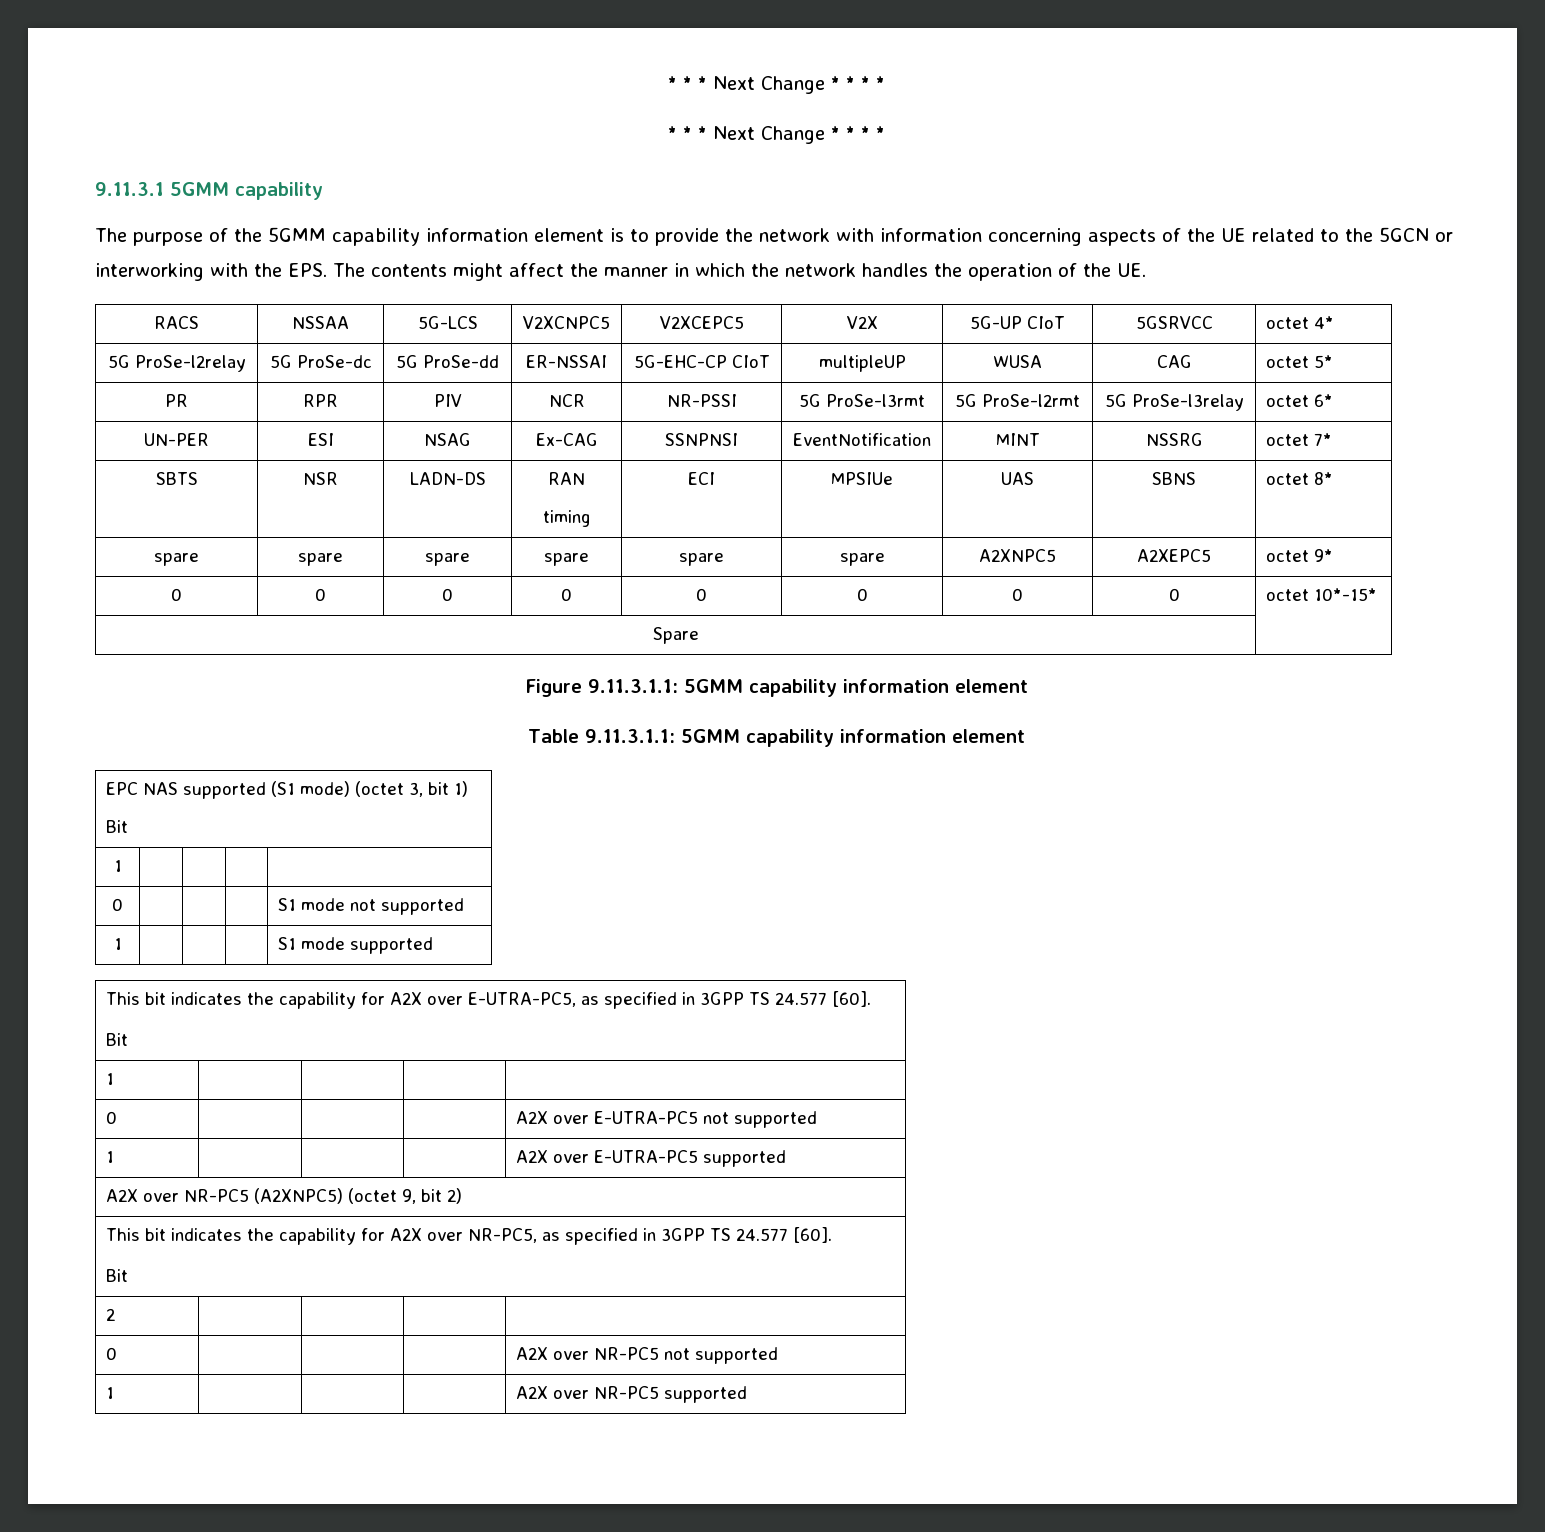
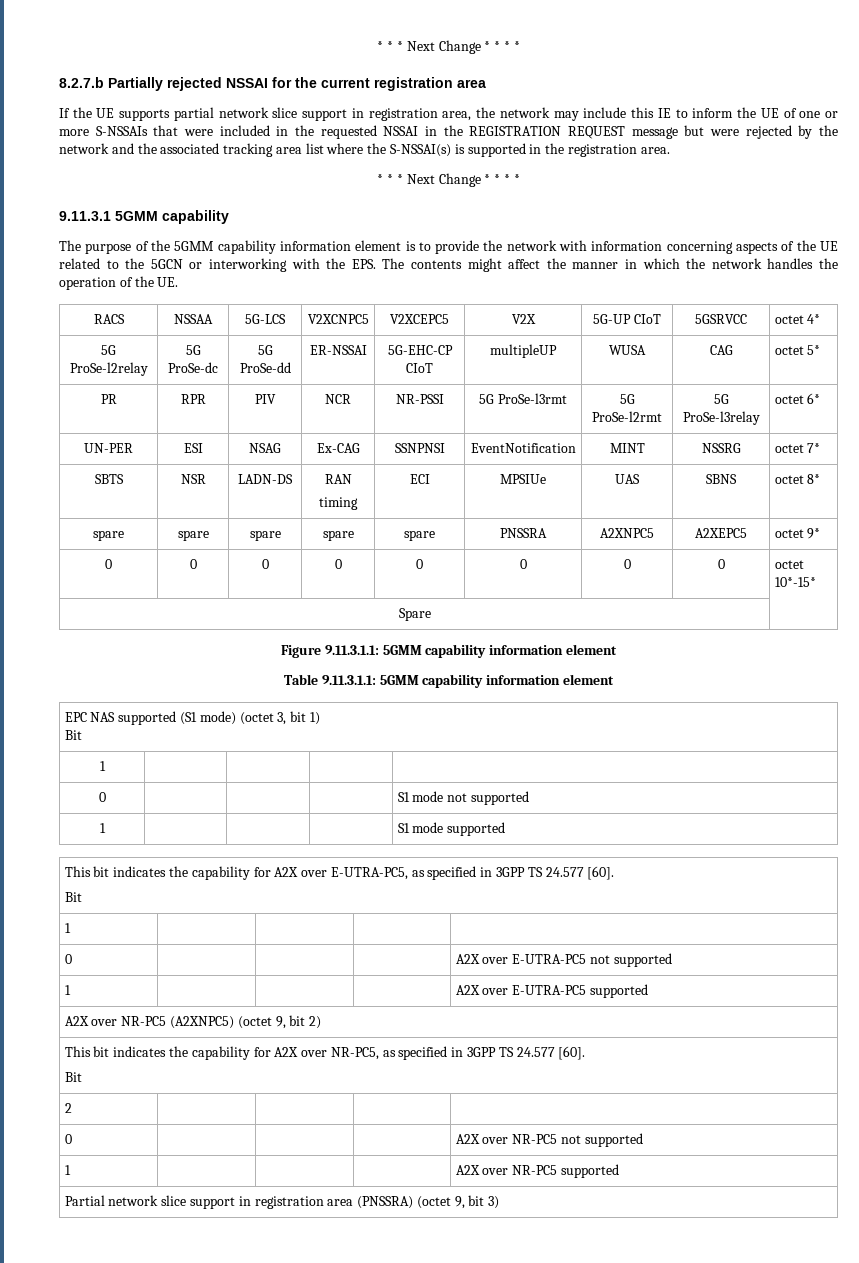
[667,76,885,94] * * * Next Change * * * * -> [377,40,520,54] [59,77,486,91] [59,107,839,121] [59,125,838,139] [59,143,670,157] * * * Next Change * * * * // 8.2.7.b Partially rejected NSSAI for the current registration area // If the UE supports partial network slice support in registration area, the network may include this IE to inform the UE of one or more S-NSSAIs that were included in the requested NSSAI in the REGISTRATION REQUEST message but were rejected by the network and the associated tracking area list where the S-NSSAI(s) is supported in the registration area.
[839,553,885,566] spare -> [500,528,547,538] PNSSRA
(748, 1394) none -> [64,1195,500,1209] // Partial network slice support in registration area (PNSSRA) (octet 9, bit 3)

